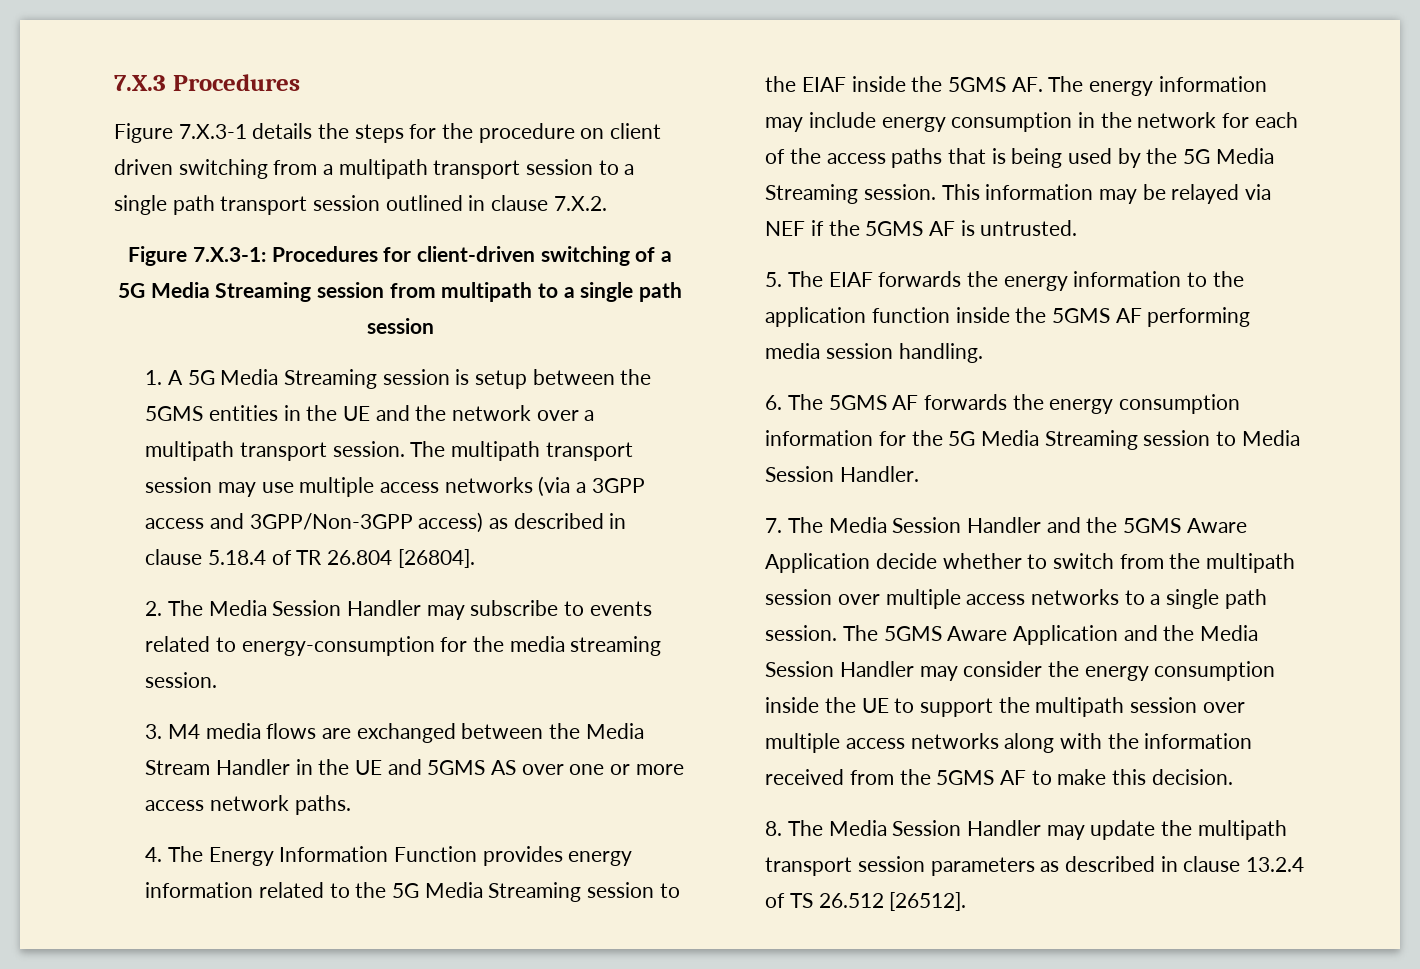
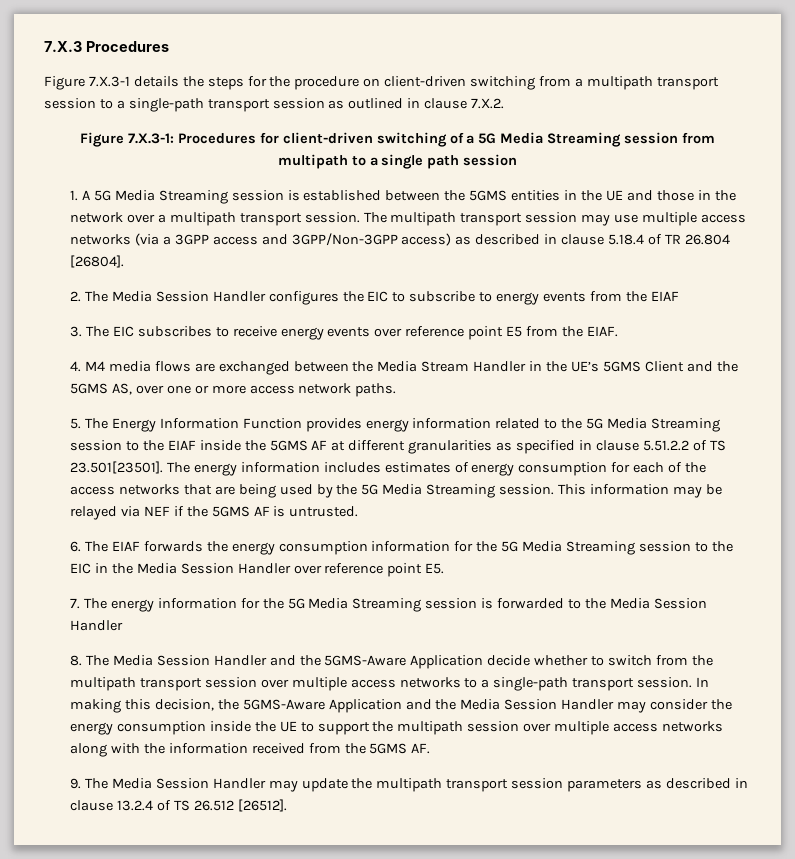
[610,123,662,139] [114,159,173,175] client driven -> [384,76,467,87] client-driven
[114,195,381,215] single path transport session -> [128,98,345,112] single-path transport session as
[474,370,527,389] setup -> [303,190,382,201] established
(410, 413) none -> [656,190,711,201] those in
[426,600,652,620] [145,636,662,656] [145,672,218,688] [145,724,163,739] may subscribe to events related to energy-consumption for the media streaming session. // 3. -> [268,291,679,305] [70,326,618,340] [70,361,82,372] configures the EIC to subscribe to energy events from the EIAF // 3. The EIC subscribes to receive energy events over reference point E5 from the EIAF. // 4.
[354,759,516,775] UE and 5GMS AS -> [570,361,738,372] [70,383,132,395] UE’s 5GMS Client and the 5GMS AS,
[145,847,163,862] 4. -> [70,418,82,429] 5.
[1011,76,1267,96] [765,112,1217,132] AF. The energy information may include energy consumption in the network -> [311,440,726,454] [70,461,608,476] AF at different granularities as specified in clause 5.51.2.2 of TS 23.501[23501]. The energy information includes estimates of energy consumption
[891,148,1006,168] paths that is -> [118,484,235,495] networks that are
[765,272,783,287] 5. -> [70,541,82,552] 6.
[1073,271,1244,287] [765,307,1251,327] [765,343,983,363] [765,394,1114,414] information to the application function inside the 5GMS AF performing media session handling. // 6. The 5GMS AF forwards the energy -> (275, 548) none
[1241,430,1300,446] [765,466,919,482] [765,518,783,533] Media Session Handler. // 7. -> [711,541,733,552] [70,563,445,577] [70,598,707,612] [70,620,124,631] [70,655,83,666] the EIC in the Media Session Handler over reference point E5. // 7. The energy information for the 5G Media Streaming session is forwarded to the Media Session Handler // 8.
[1122,518,1247,533] 5GMS Aware -> [324,655,407,666] 5GMS-Aware
(1295, 563) none -> [139,678,202,691] transport
[1165,589,1267,609] [765,625,1008,641] single path session. The 5GMS Aware -> [493,677,710,691] [70,699,325,713] single-path transport session. In making this decision, the 5GMS-Aware
[999,769,1233,785] [765,821,783,836] AF to make this decision. // 8. -> [411,743,431,754] [70,778,82,789] AF. // 9.

